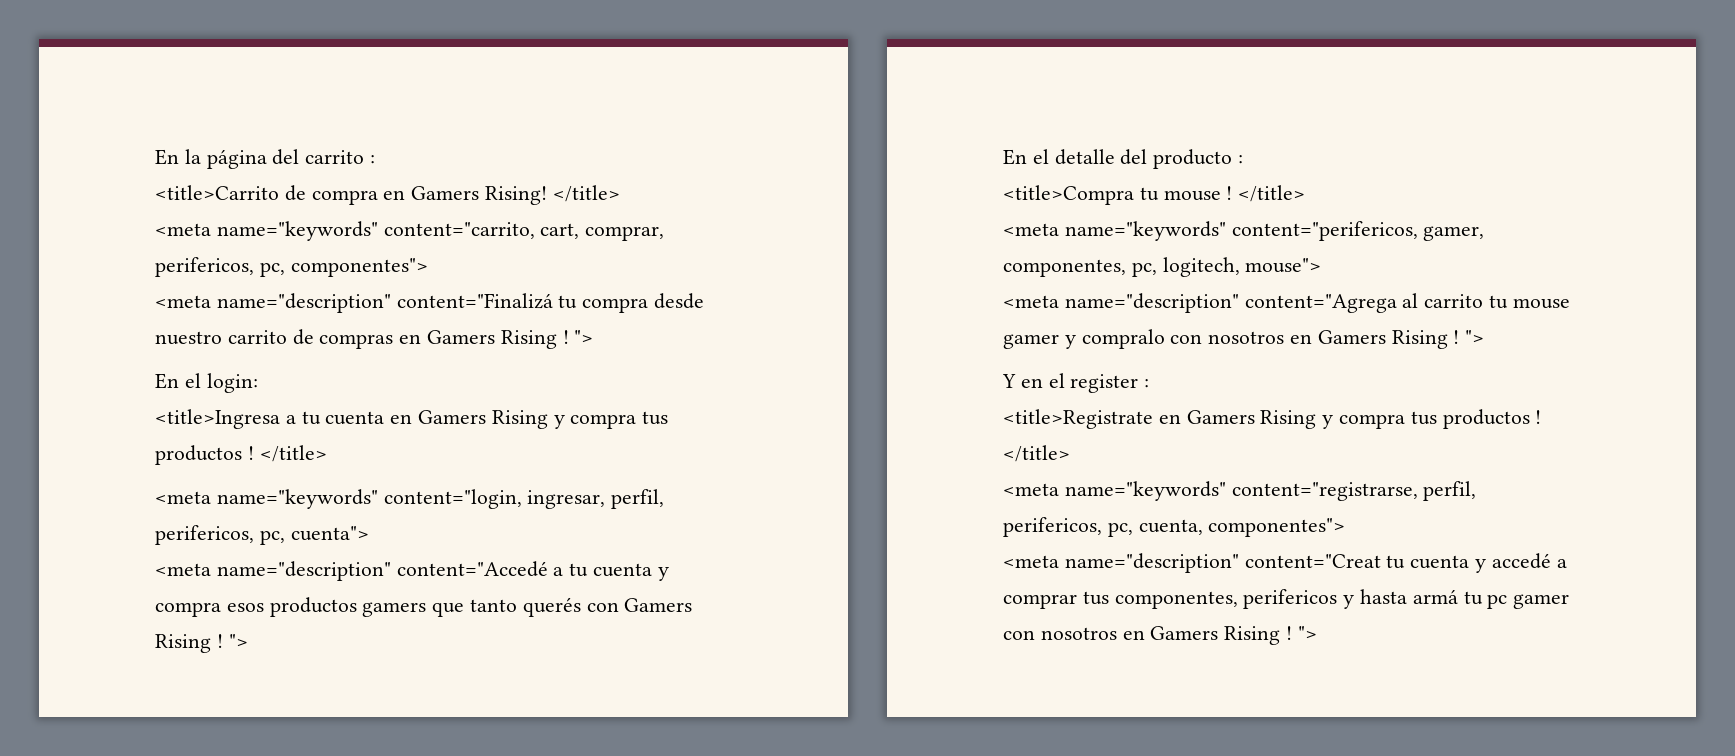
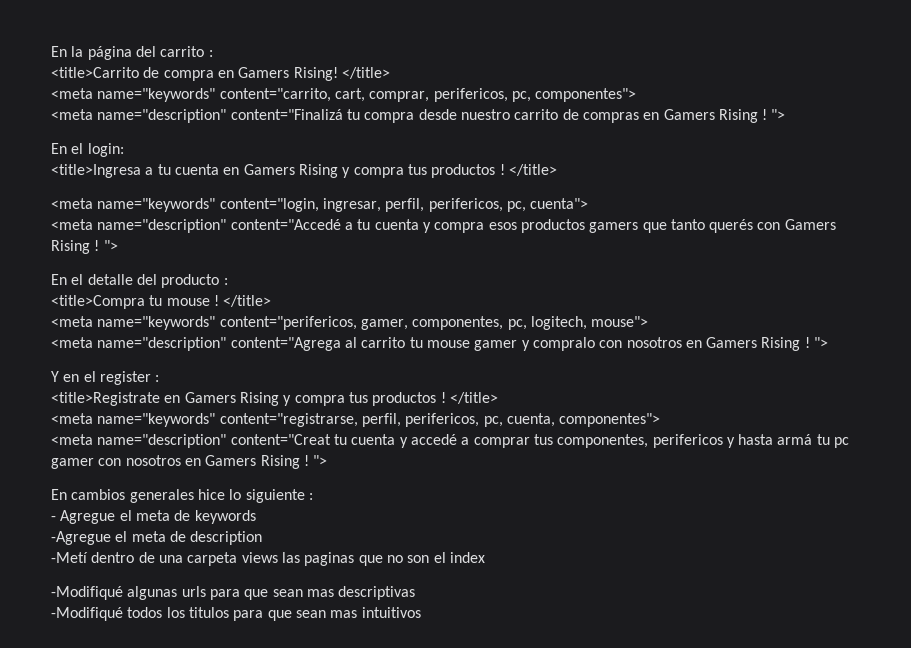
(1317, 633) none -> [51,489,313,503] [51,510,256,524] [51,531,263,545] [51,552,485,566] [51,586,416,600] [51,607,421,621] // En cambios generales hice lo siguiente : // - Agregue el meta de keywords // -Agregue el meta de description // -Metí dentro de una carpeta views las paginas que no son el index // -Modifiqué algunas urls para que sean mas descriptivas // -Modifiqué todos los titulos para que sean mas intuitivos

